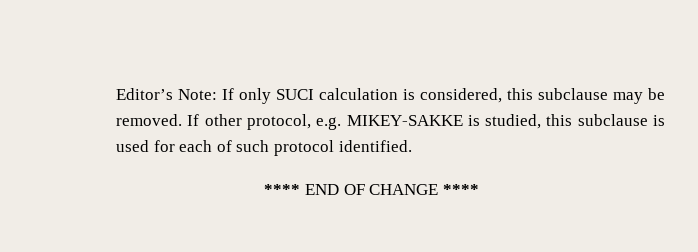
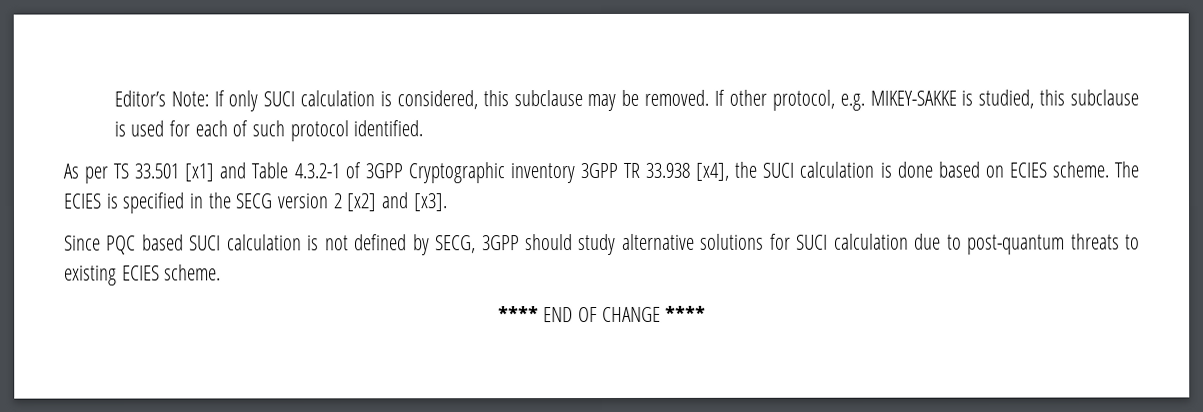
(412, 146) none -> [63,161,1140,184] [63,192,448,214] [64,233,1141,256] [64,264,222,286] // As per TS 33.501 [x1] and Table 4.3.2-1 of 3GPP Cryptographic inventory 3GPP TR 33.938 [x4], the SUCI calculation is done based on ECIES scheme. The ECIES is specified in the SECG version 2 [x2] and [x3]. // Since PQC based SUCI calculation is not defined by SECG, 3GPP should study alternative solutions for SUCI calculation due to post-quantum threats to existing ECIES scheme.

